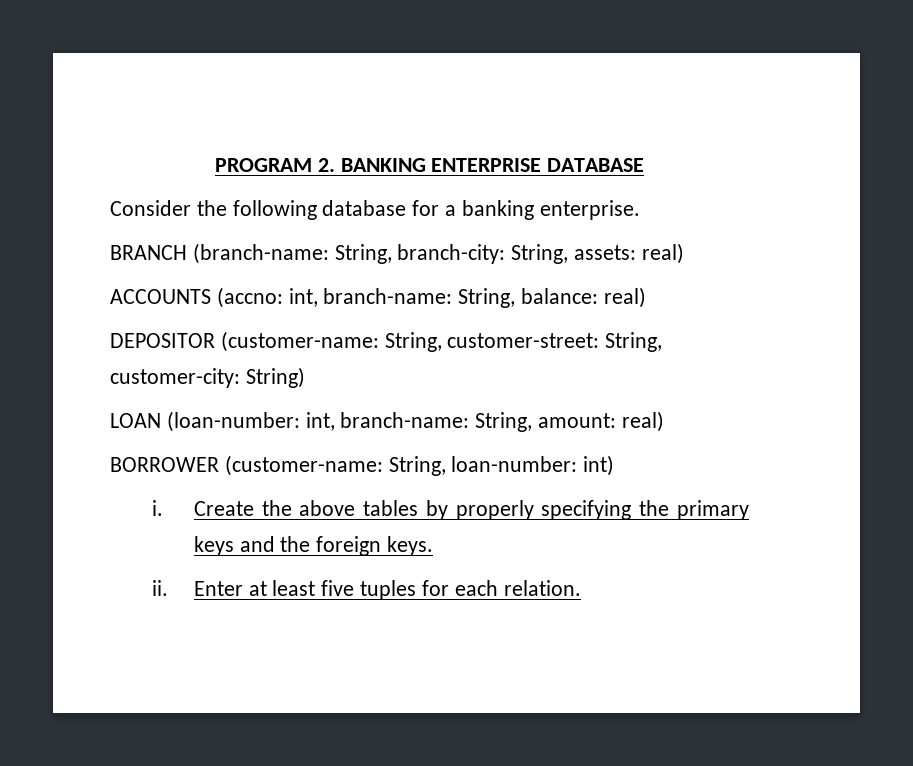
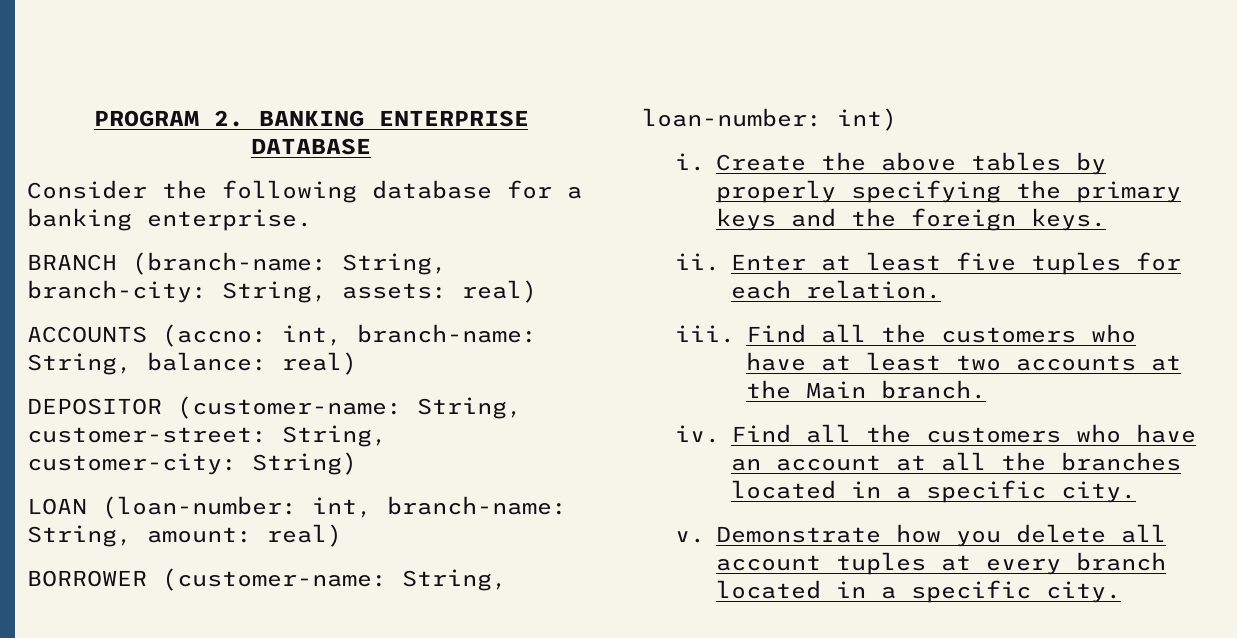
(581, 588) none -> [674,324,1136,343] [745,352,1181,371] [745,380,986,399] [674,424,1196,443] [730,452,1181,471] [730,480,1136,503] [674,524,1166,547] [715,552,1166,575] [715,580,1121,603] // iii. Find all the customers who have at least two accounts at the Main branch. // iv. Find all the customers who have an account at all the branches located in a specific city. // v. Demonstrate how you delete all account tuples at every branch located in a specific city.

